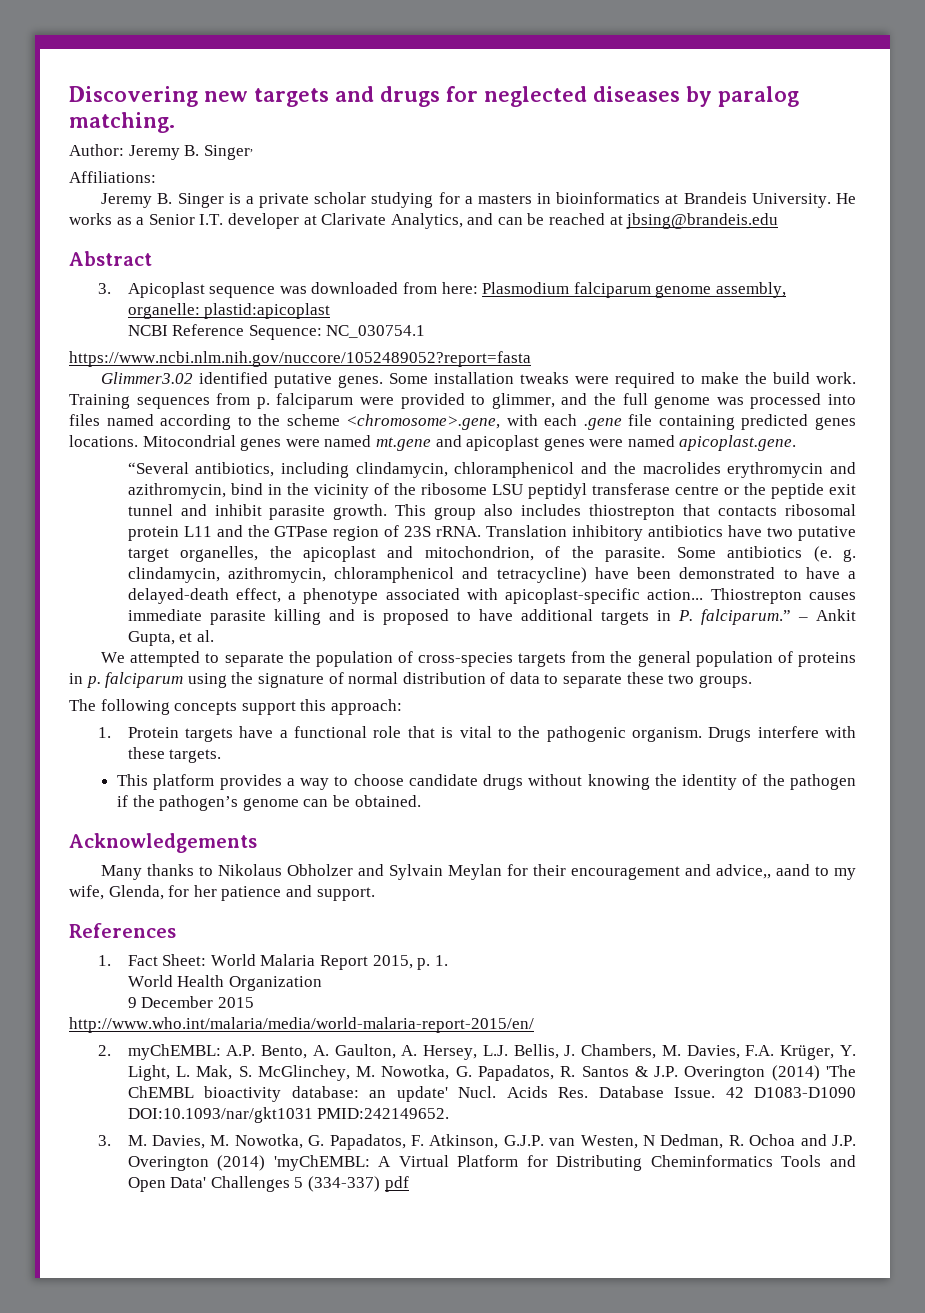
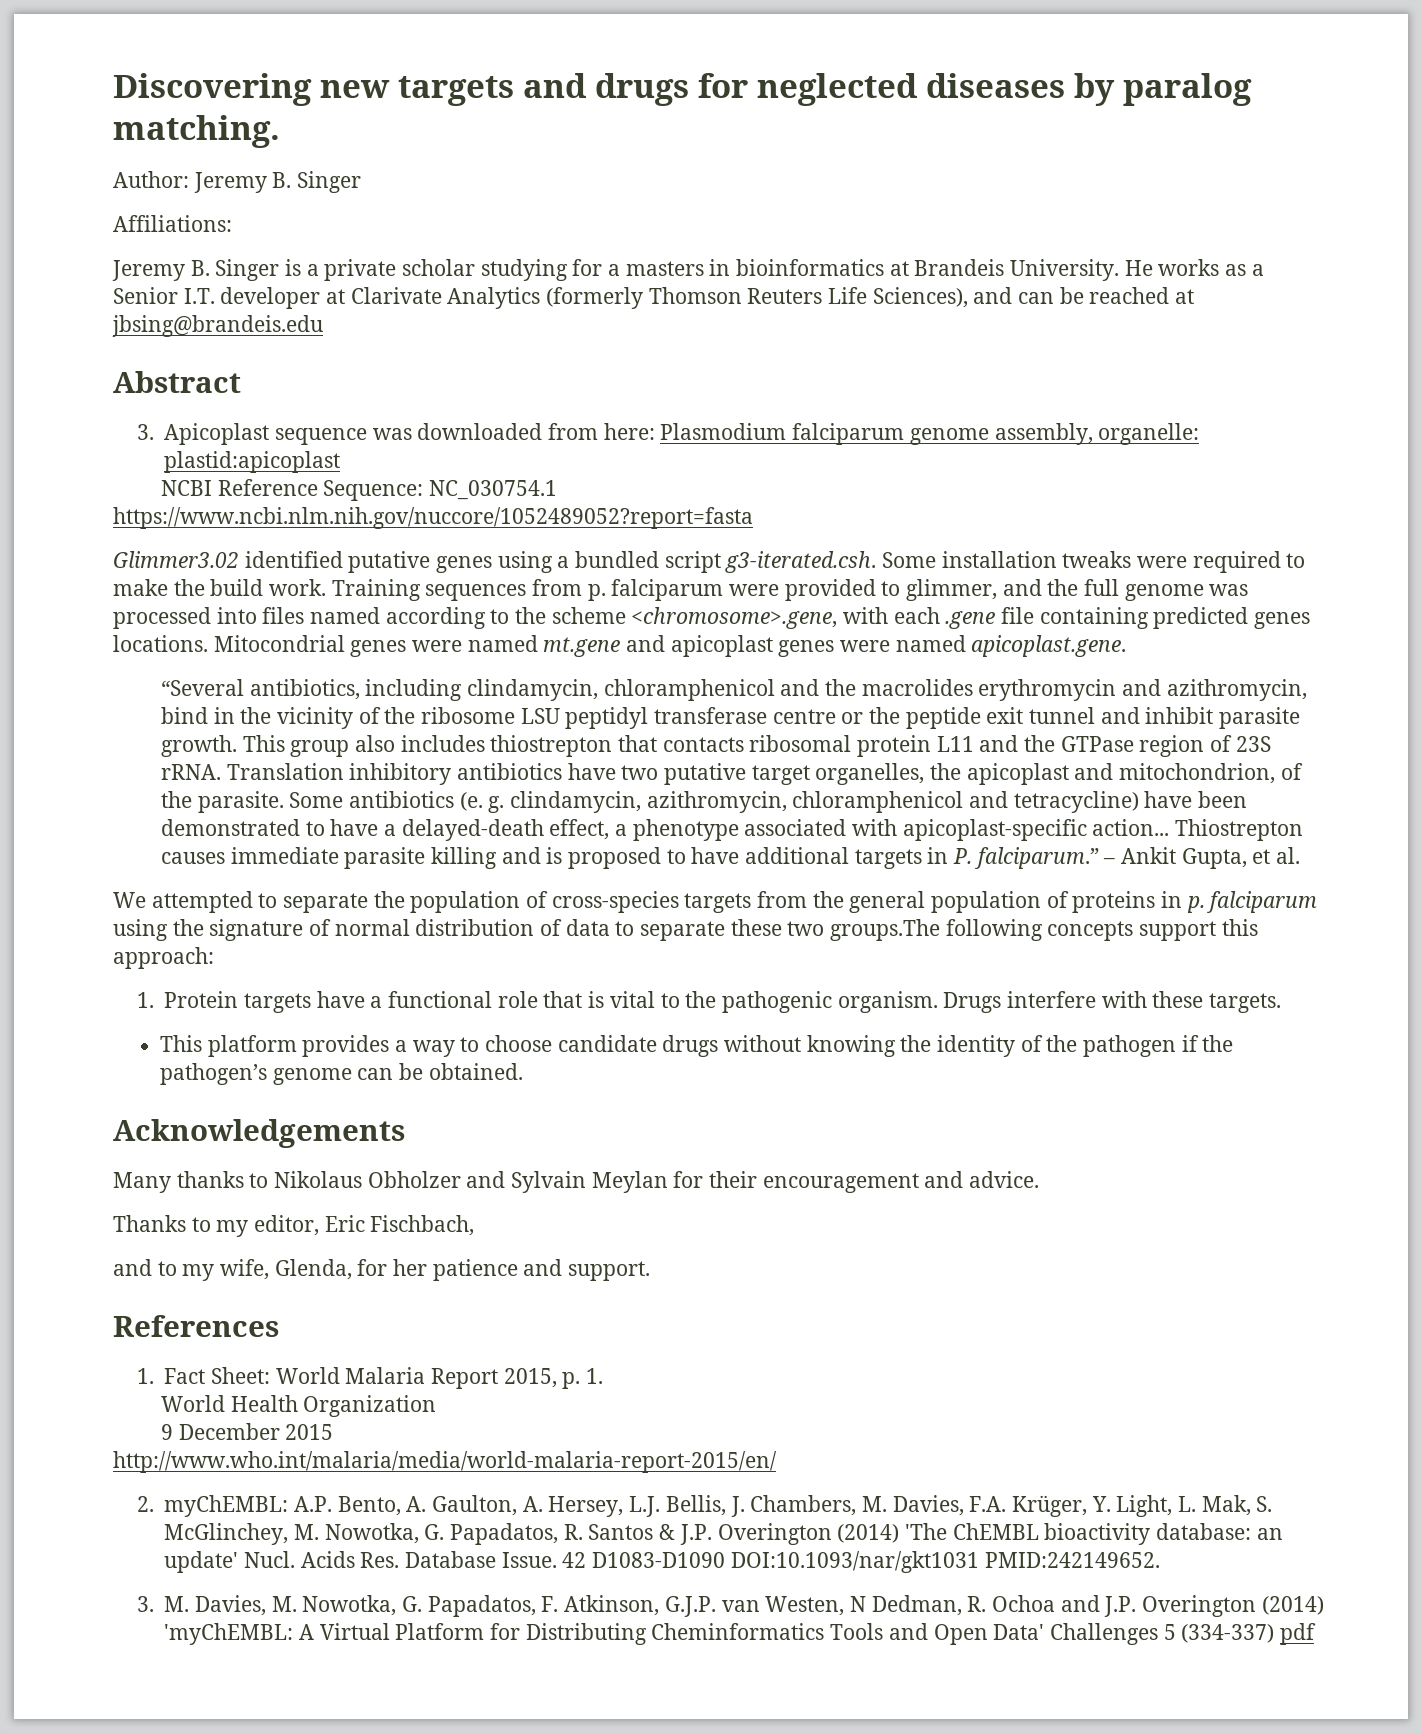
[203,145,253,160] Singer, -> [297,171,362,193] Singer
[390,213,463,229] Analytics, -> [447,287,968,309] Analytics (formerly Thomson Reuters Life Sciences),
[338,375,384,388] genes. -> [436,551,877,573] genes using a bundled script g3-iterated.csh.
[698,675,752,688] [69,699,96,711] groups. // The -> [830,919,941,941] groups.The
[716,864,811,879] advice,, aand -> [969,1171,1040,1188] [113,1215,475,1237] [113,1259,152,1276] advice. // Thanks to my editor, Eric Fischbach, // and

